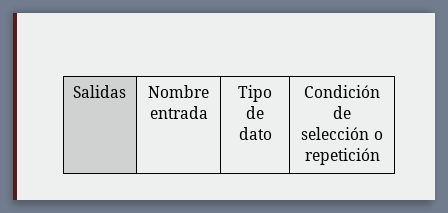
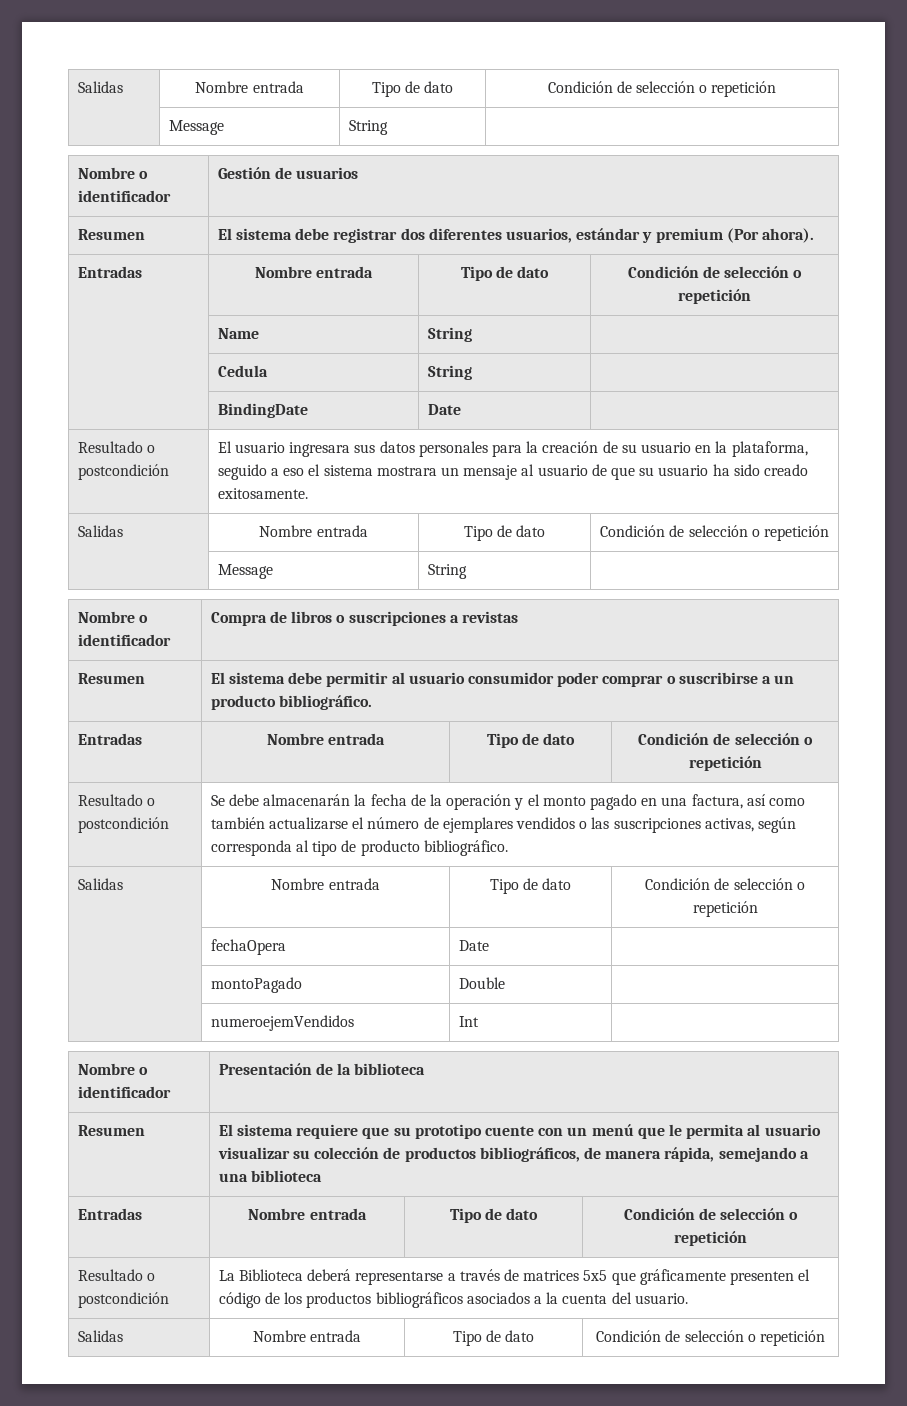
(380, 156) none -> [168,120,224,135] [348,120,388,135] [77,167,149,179] [77,190,171,202] [217,167,359,179] [77,229,145,240] [217,228,814,243] [77,266,142,278] [254,266,374,278] [460,266,550,281] [627,266,803,278] [678,289,751,304] [217,328,259,339] [427,327,472,342] [217,365,268,377] [427,365,472,380] [217,403,308,418] [427,404,461,415] [77,441,156,453] [77,464,169,480] [217,441,808,457] [217,464,808,480] [217,488,308,499] [77,525,123,537] [259,525,368,537] [463,525,546,541] [600,525,829,541] [217,564,273,579] [427,564,467,579] [77,611,149,623] [77,634,171,646] [210,611,519,626] [77,673,145,684] [210,672,795,687] [210,695,373,710] [77,733,142,745] [266,733,386,745] [486,733,576,748] [638,733,813,745] [688,756,762,771] [77,794,156,806] [77,817,169,833] [210,794,805,810] [210,817,796,833] [210,840,508,856] [77,878,123,890] [271,878,380,890] [489,878,572,894] [645,878,805,890] [692,901,758,917] [210,939,286,955] [458,940,489,951] [210,977,302,993] [458,977,505,989] [210,1015,354,1031] [458,1016,479,1027] [77,1063,149,1075] [77,1086,171,1098] [218,1063,426,1075] [77,1125,145,1136] [218,1124,821,1139] [217,1147,809,1162] [218,1170,323,1182] [77,1208,142,1220] [248,1208,367,1220] [449,1208,539,1223] [623,1208,799,1220] [674,1231,747,1246] [77,1269,156,1281] [77,1292,169,1308] [218,1269,811,1285] [218,1292,688,1308] [77,1330,123,1342] [252,1330,362,1342] [452,1330,535,1346] [596,1330,825,1346] // | Message | String | // Nombre o identificador | Gestión de usuarios // Resumen | El sistema debe registrar dos diferentes usuarios, estándar y premium (Por ahora). // Entradas | Nombre entrada | Tipo de dato | Condición de selección o repetición // | Name | String | // | Cedula | String | // | BindingDate | Date | // Resultado o postcondición | El usuario ingresara sus datos personales para la creación de su usuario en la plataforma, seguido a eso el sistema mostrara un mensaje al usuario de que su usuario ha sido creado exitosamente. // Salidas | Nombre entrada | Tipo de dato | Condición de selección o repetición // | Message | String | // Nombre o identificador | Compra de libros o suscripciones a revistas // Resumen | El sistema debe permitir al usuario consumidor poder comprar o suscribirse a un producto bibliográfico. // Entradas | Nombre entrada | Tipo de dato | Condición de selección o repetición // Resultado o postcondición | Se debe almacenarán la fecha de la operación y el monto pagado en una factura, así como también actualizarse el número de ejemplares vendidos o las suscripciones activas, según corresponda al tipo de producto bibliográfico. // Salidas | Nombre entrada | Tipo de dato | Condición de selección o repetición // | fechaOpera | Date | // | montoPagado | Double | // | numeroejemVendidos | Int | // Nombre o identificador | Presentación de la biblioteca // Resumen | El sistema requiere que su prototipo cuente con un menú que le permita al usuario visualizar su colección de productos bibliográficos, de manera rápida, semejando a una biblioteca // Entradas | Nombre entrada | Tipo de dato | Condición de selección o repetición // Resultado o postcondición | La Biblioteca deberá representarse a través de matrices 5x5 que gráficamente presenten el código de los productos bibliográficos asociados a la cuenta del usuario. // Salidas | Nombre entrada | Tipo de dato | Condición de selección o repetición

